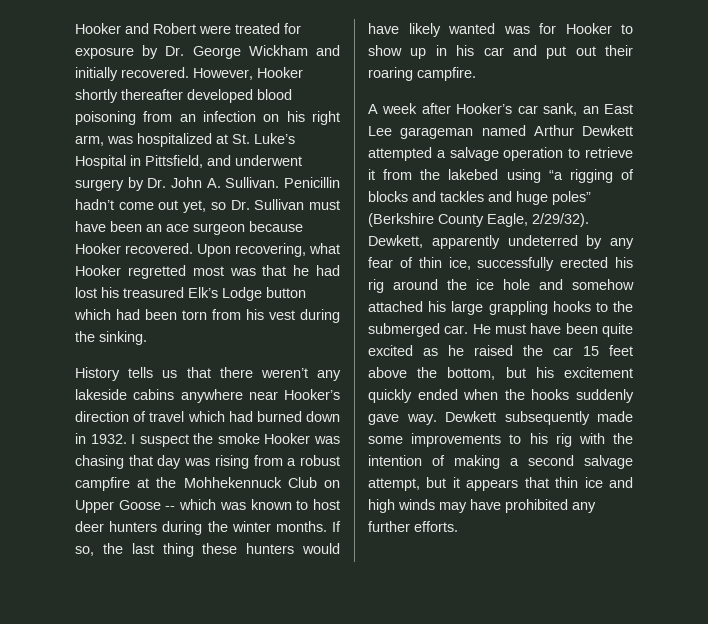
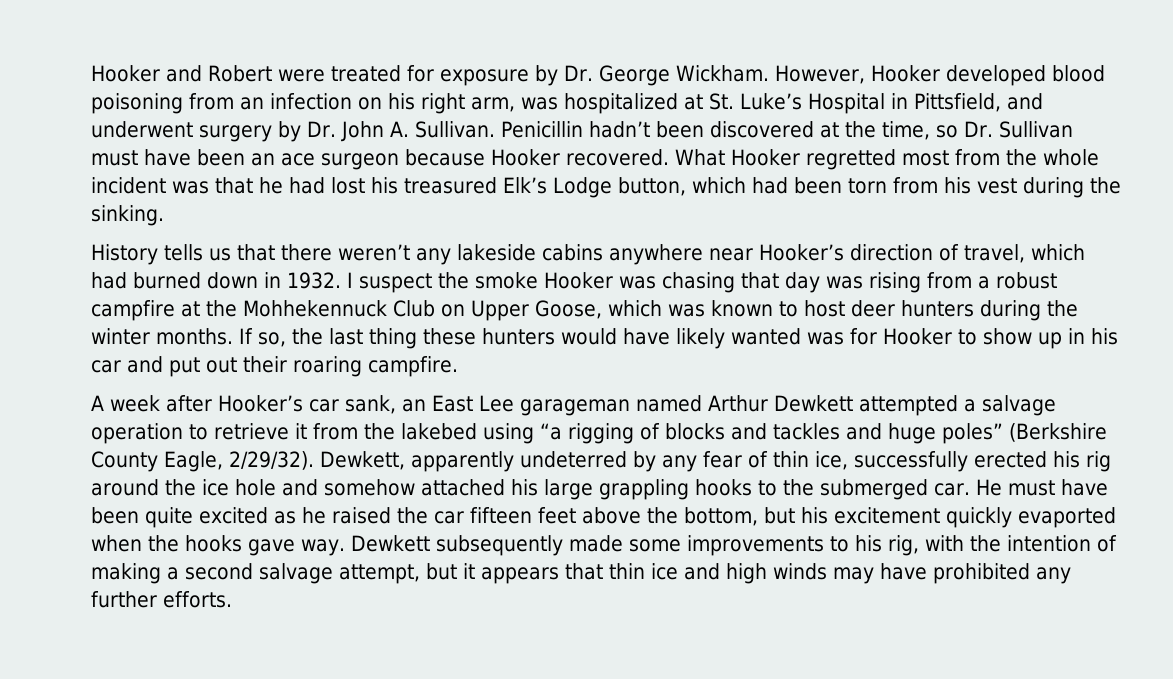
[248,45,340,56] [75,67,303,81] [75,89,183,103] Wickham and initially recovered. However, Hooker shortly thereafter -> [675,65,940,84] Wickham. However, Hooker
[118,200,207,213] come out yet, -> [655,121,930,140] been discovered at the time,
[197,243,340,257] [75,265,224,279] Upon recovering, what Hooker regretted most -> [674,149,1099,170] [91,177,166,194] What Hooker regretted most from the whole incident
[266,287,306,298] button -> [618,177,686,196] button,
[149,411,185,422] travel -> [963,244,1025,263] travel,
[118,500,176,510] Goose -- -> [534,300,602,319] Goose,
[583,346,599,356] 15 -> [470,507,532,524] fifteen
[417,389,458,400] ended -> [1018,507,1116,528] evaported
[576,389,634,403] suddenly -> (242, 543) none
[555,433,572,447] rig -> [887,535,919,556] rig,

